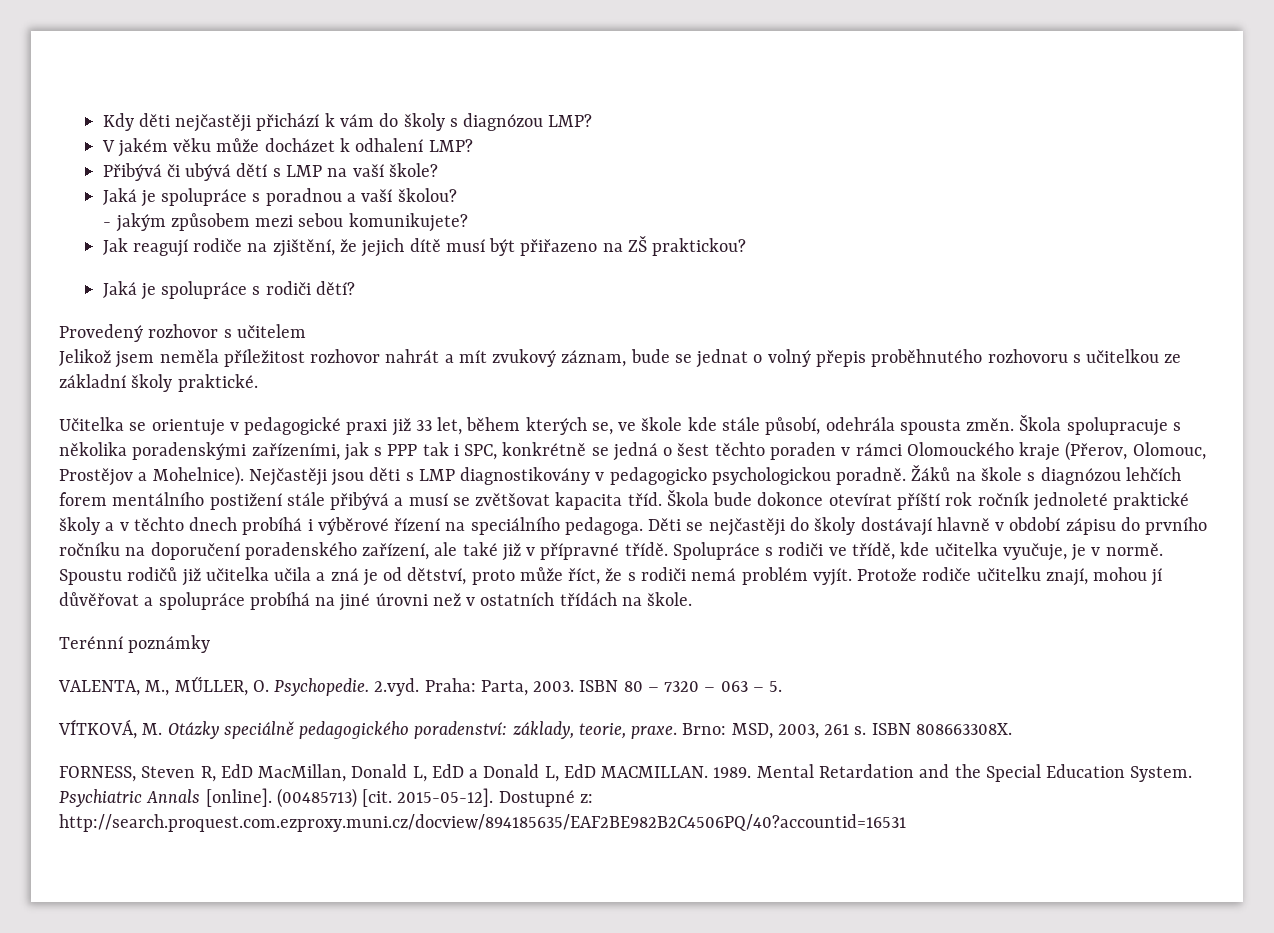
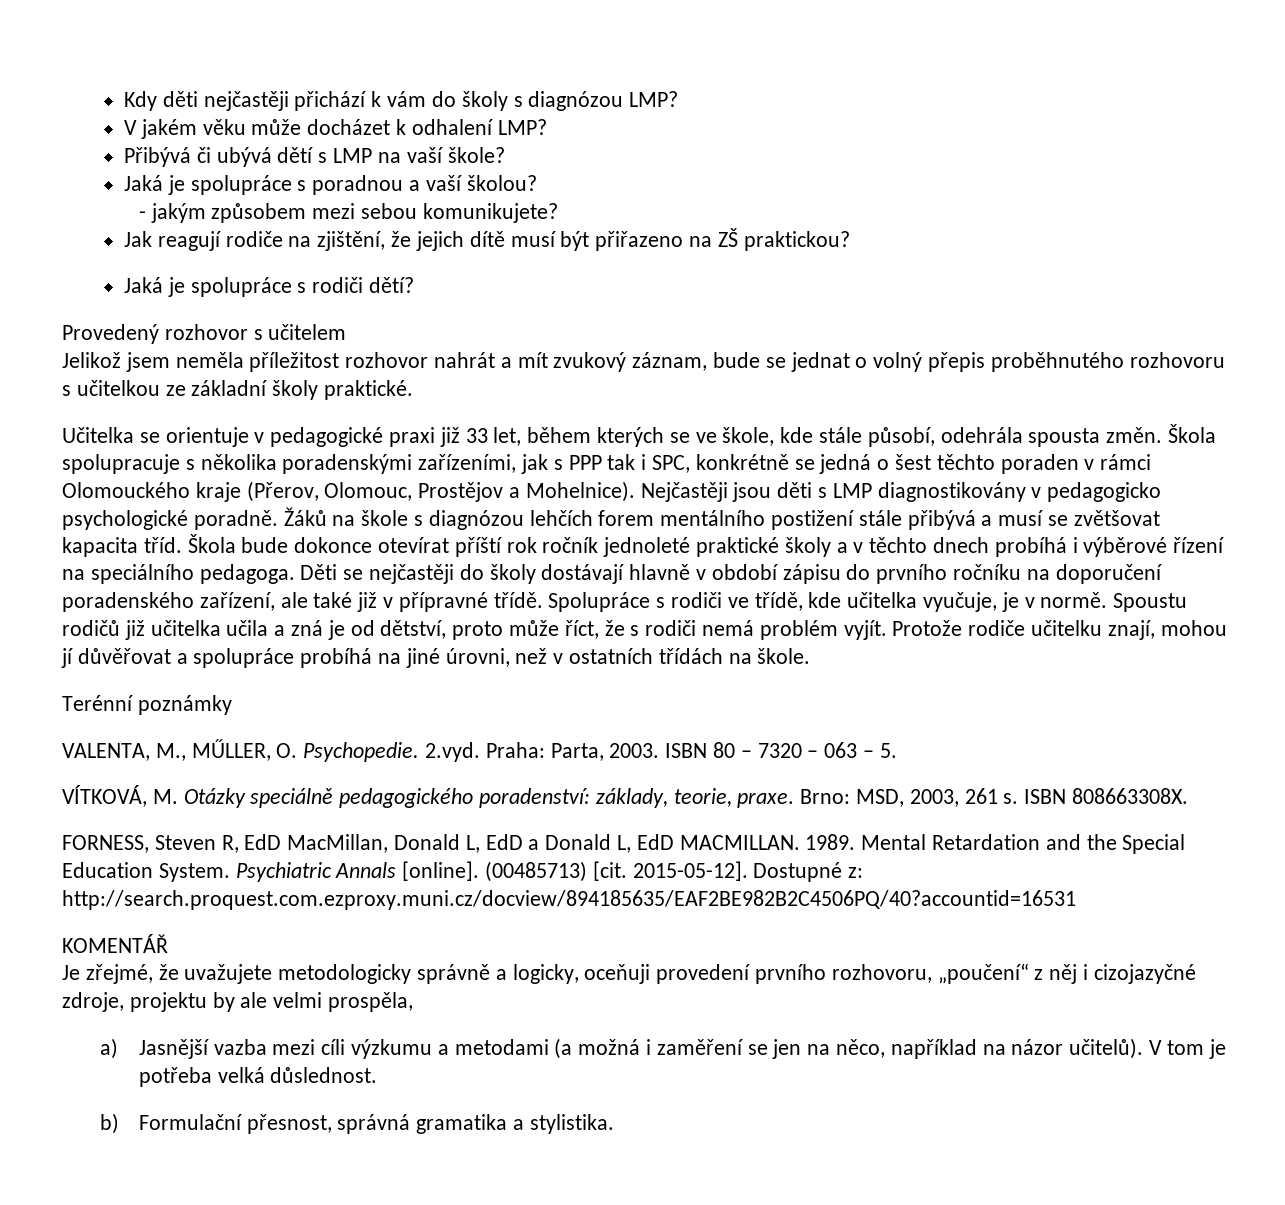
[591,417,683,435] se, ve škole -> [669,427,775,446] se ve škole,
[711,467,831,485] psychologickou -> [62,510,188,530] psychologické
[375,593,428,606] úrovni -> [445,648,510,667] úrovni,
(906, 823) none -> [62,934,168,953] [62,963,1196,984] [62,992,414,1012] [100,1038,1226,1059] [138,1067,378,1087] [100,1113,614,1134] // KOMENTÁŘ // Je zřejmé, že uvažujete metodologicky správně a logicky, oceňuji provedení prvního rozhovoru, „poučení“ z něj i cizojazyčné zdroje, projektu by ale velmi prospěla, // a) Jasnější vazba mezi cíli výzkumu a metodami (a možná i zaměření se jen na něco, například na názor učitelů). V tom je potřeba velká důslednost. // b) Formulační přesnost, správná gramatika a stylistika.

